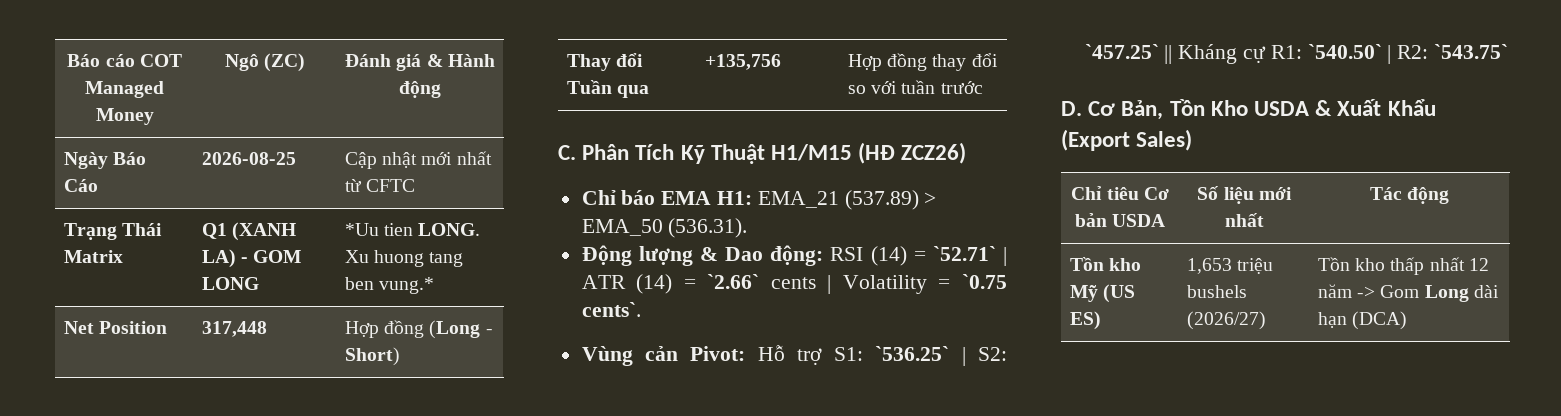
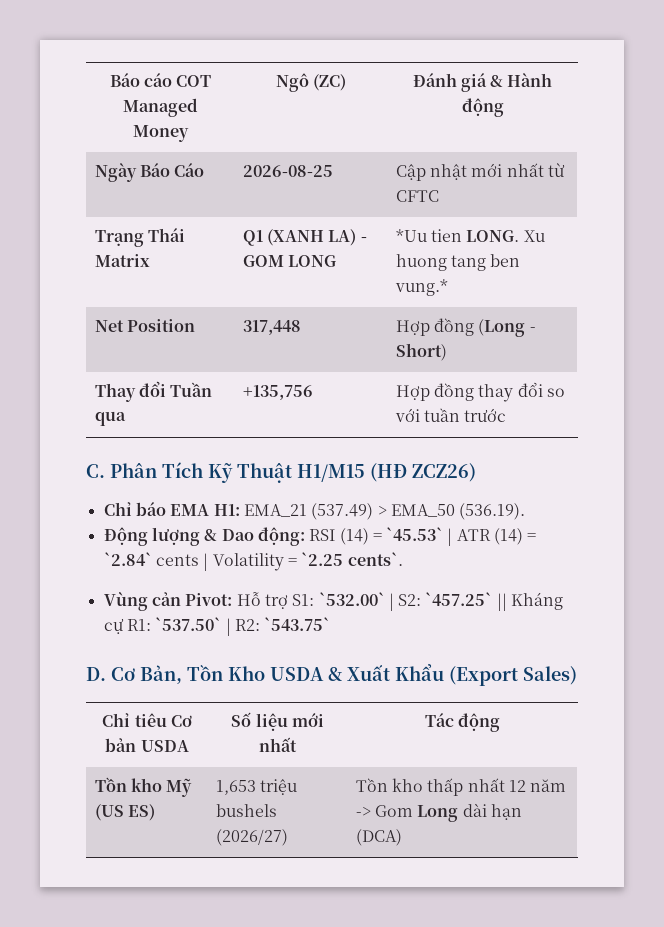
[844,190,919,210] (537.89) -> [311,503,374,520] (537.49)
[668,218,748,238] (536.31). -> [459,503,526,520] (536.19).
[932,246,996,261] `52.71` -> [386,527,444,541] `45.53`
[707,274,760,289] `2.66` -> [103,552,152,566] `2.84`
[962,274,1007,289] `0.75 -> [301,552,344,566] `2.25
[875,346,950,361] `536.25` -> [318,592,385,606] `532.00`
[1307,44,1382,59] `540.50` -> [155,617,222,631] `537.50`

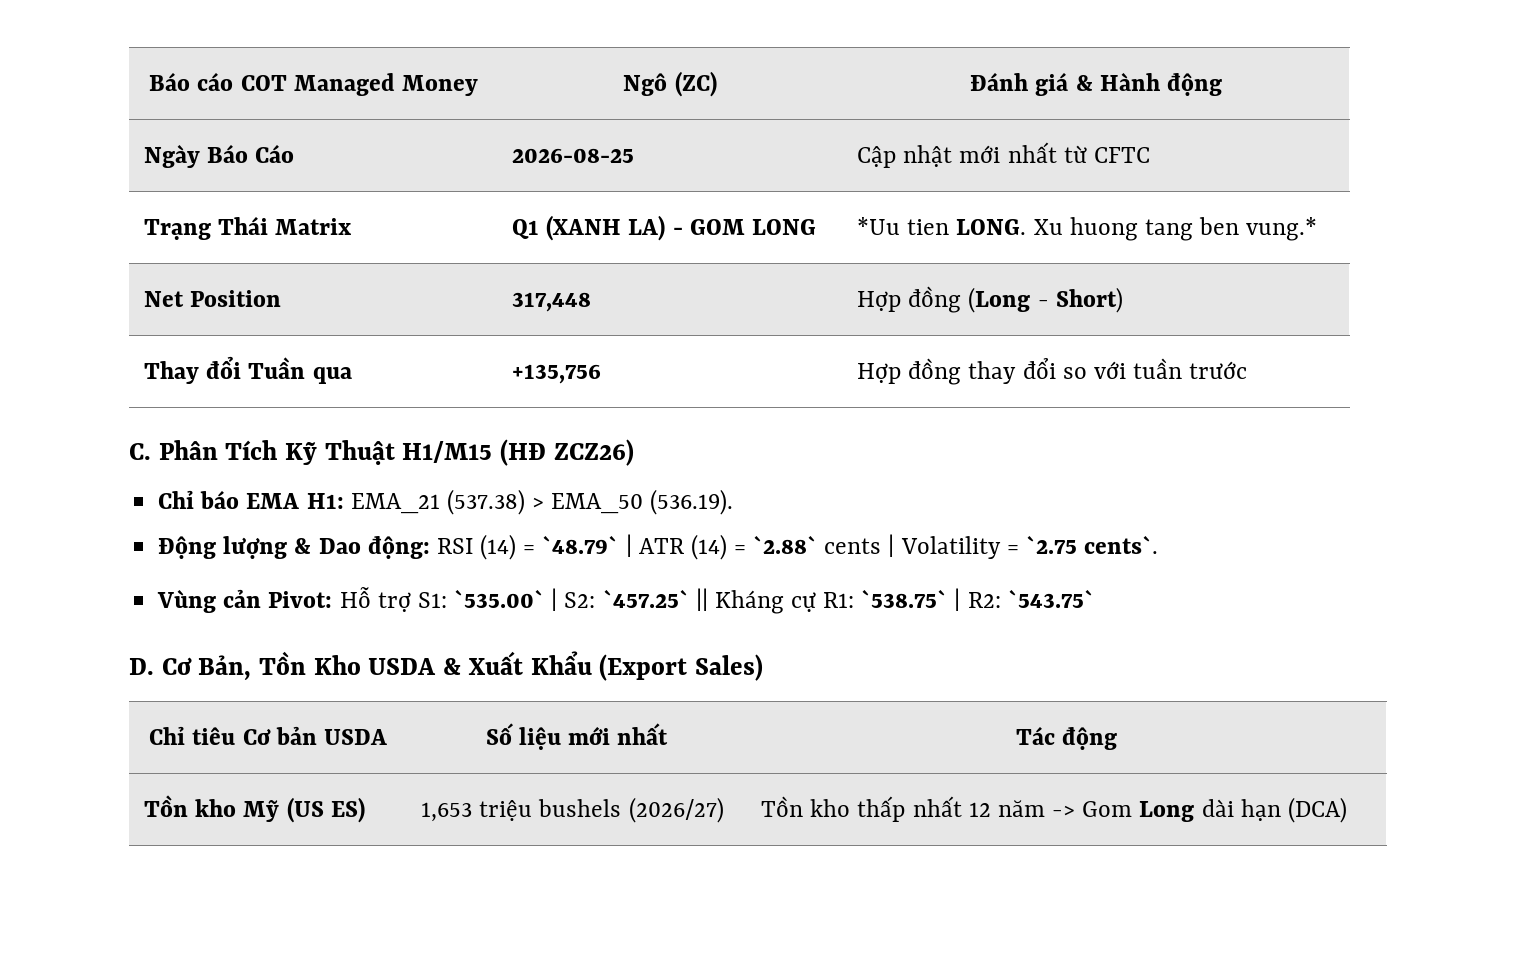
[311,503,374,520] (537.49) -> [446,489,525,515] (537.38)
[386,527,444,541] `45.53` -> [542,535,619,554] `48.79`
[103,552,152,566] `2.84` -> [753,535,818,554] `2.88`
[301,552,344,566] `2.25 -> [1025,535,1077,554] `2.75
[318,592,385,606] `532.00` -> [454,589,545,608] `535.00`
[155,617,222,631] `537.50` -> [861,589,948,608] `538.75`

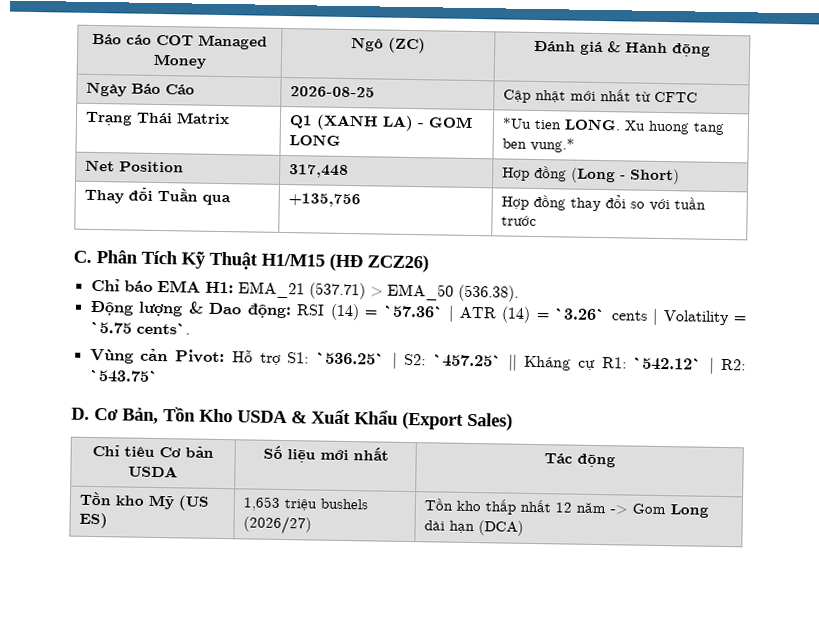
[446,489,525,515] (537.38) -> [308,282,366,300] (537.71)
[650,489,734,515] (536.19). -> [457,284,519,302] (536.38).
[542,535,619,554] `48.79` -> [382,304,444,318] `57.36`
[753,535,818,554] `2.88` -> [554,307,607,321] `3.26`
[1025,535,1077,554] `2.75 -> [89,320,132,334] `5.75
[454,589,545,608] `535.00` -> [316,351,386,365] `536.25`
[861,589,948,608] `538.75` -> [633,356,703,371] `542.12`

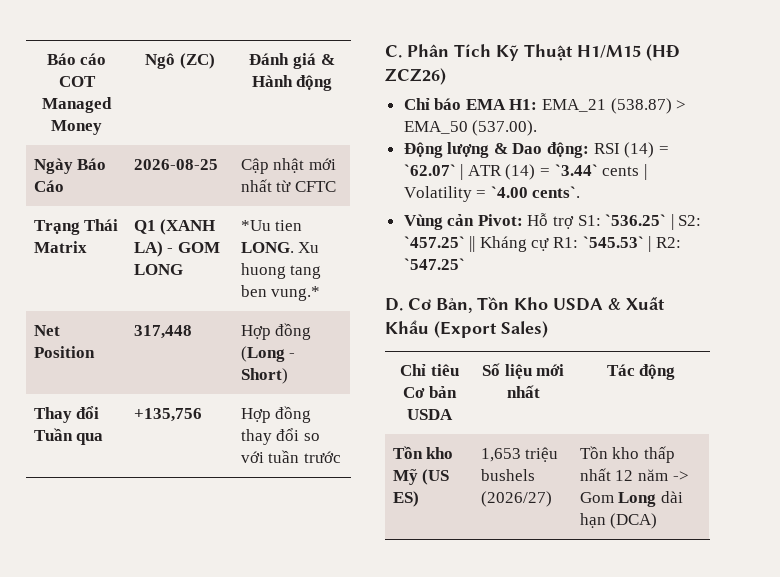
[308,282,366,300] (537.71) -> [610,98,672,114] (538.87)
[457,284,519,302] (536.38). -> [472,120,538,136] (537.00).
[382,304,444,318] `57.36` -> [403,164,456,176] `62.07`
[554,307,607,321] `3.26` -> [554,164,598,176] `3.44`
[89,320,132,334] `5.75 -> [490,186,528,198] `4.00
[633,356,703,371] `542.12` -> [582,236,644,248] `545.53`
[88,368,159,384] `543.75` -> [403,258,465,270] `547.25`

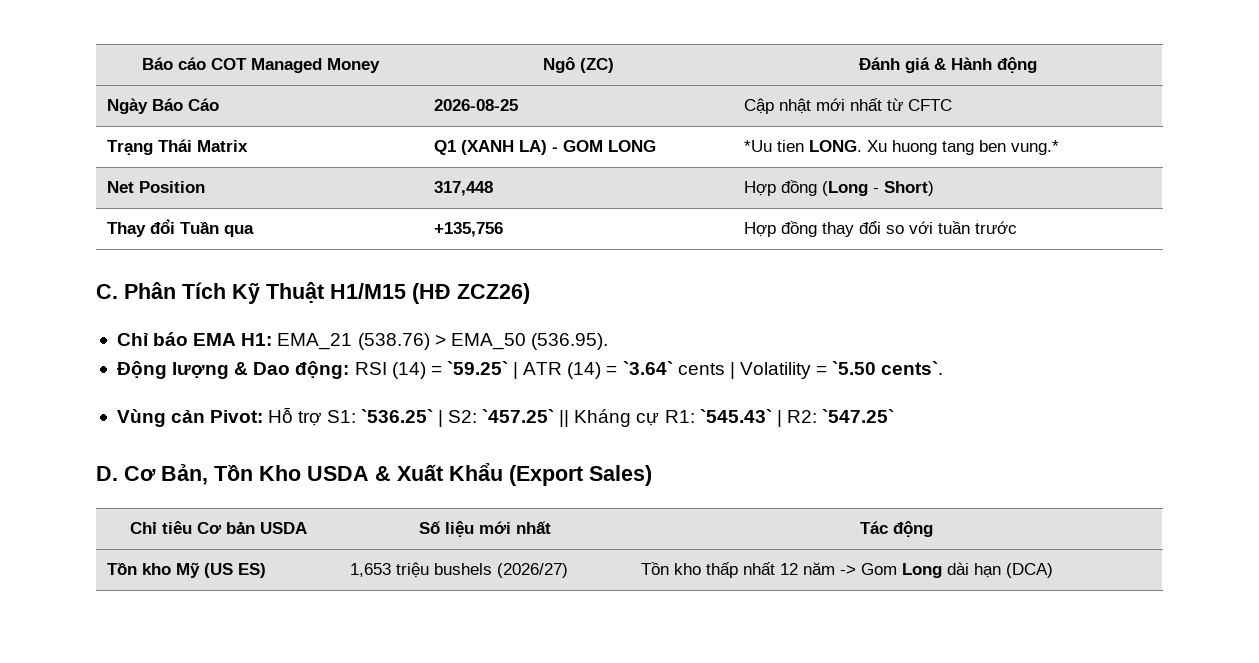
[610,98,672,114] (538.87) -> [357,333,430,350] (538.76)
[472,120,538,136] (537.00). -> [530,333,608,350] (536.95).
[403,164,456,176] `62.07` -> [446,361,508,375] `59.25`
[554,164,598,176] `3.44` -> [622,361,673,375] `3.64`
[490,186,528,198] `4.00 -> [832,361,877,375] `5.50
[582,236,644,248] `545.53` -> [699,409,772,423] `545.43`

